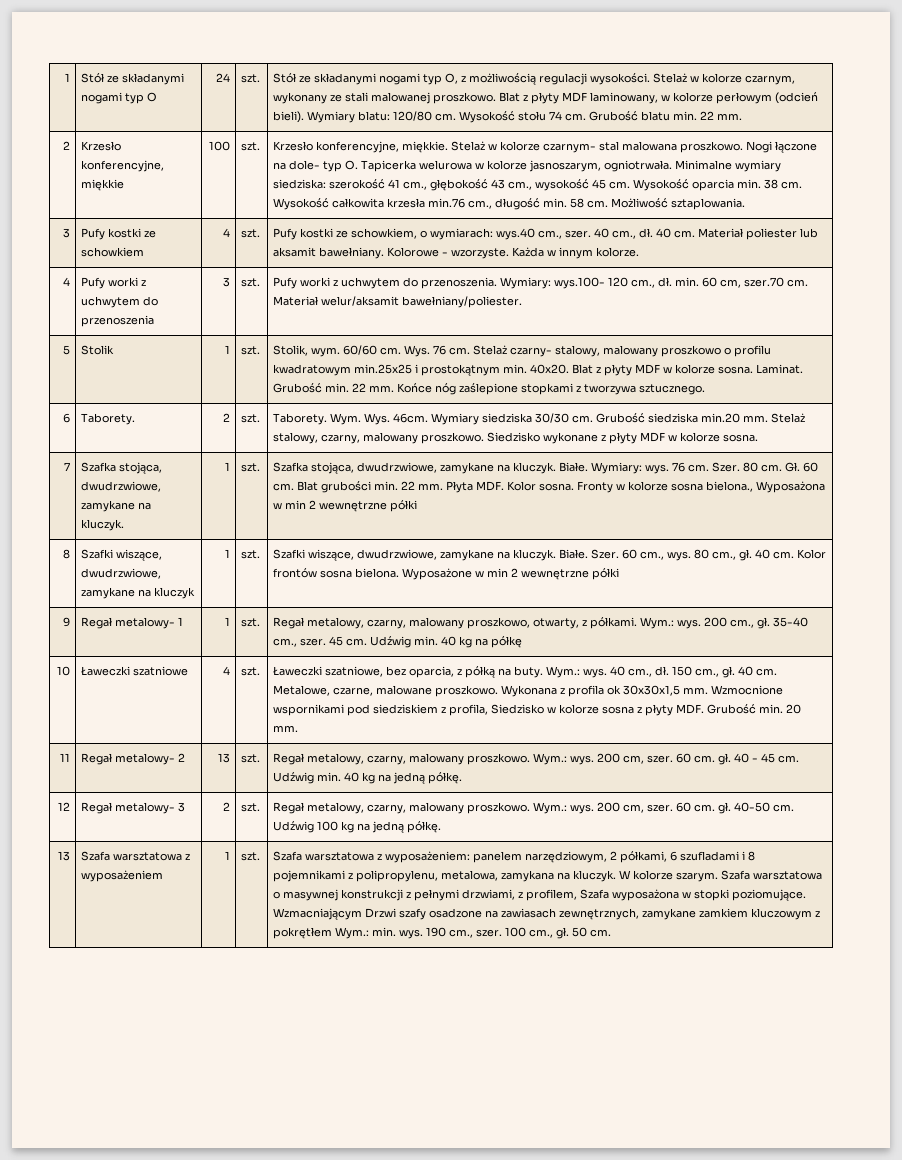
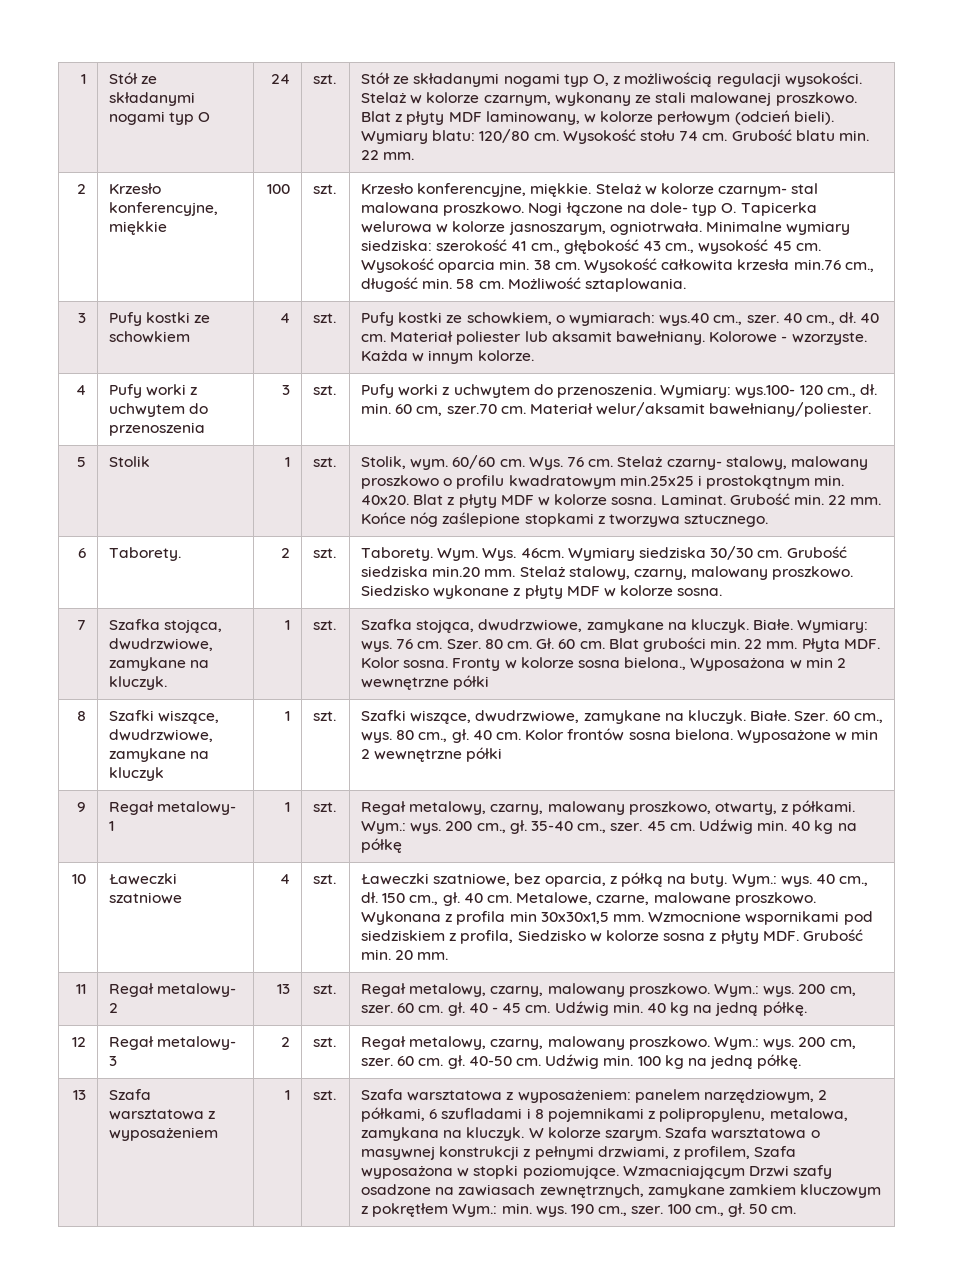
[607,685,622,695] ok -> [509,911,537,922] min
(315, 827) none -> [603,1055,634,1066] min.

